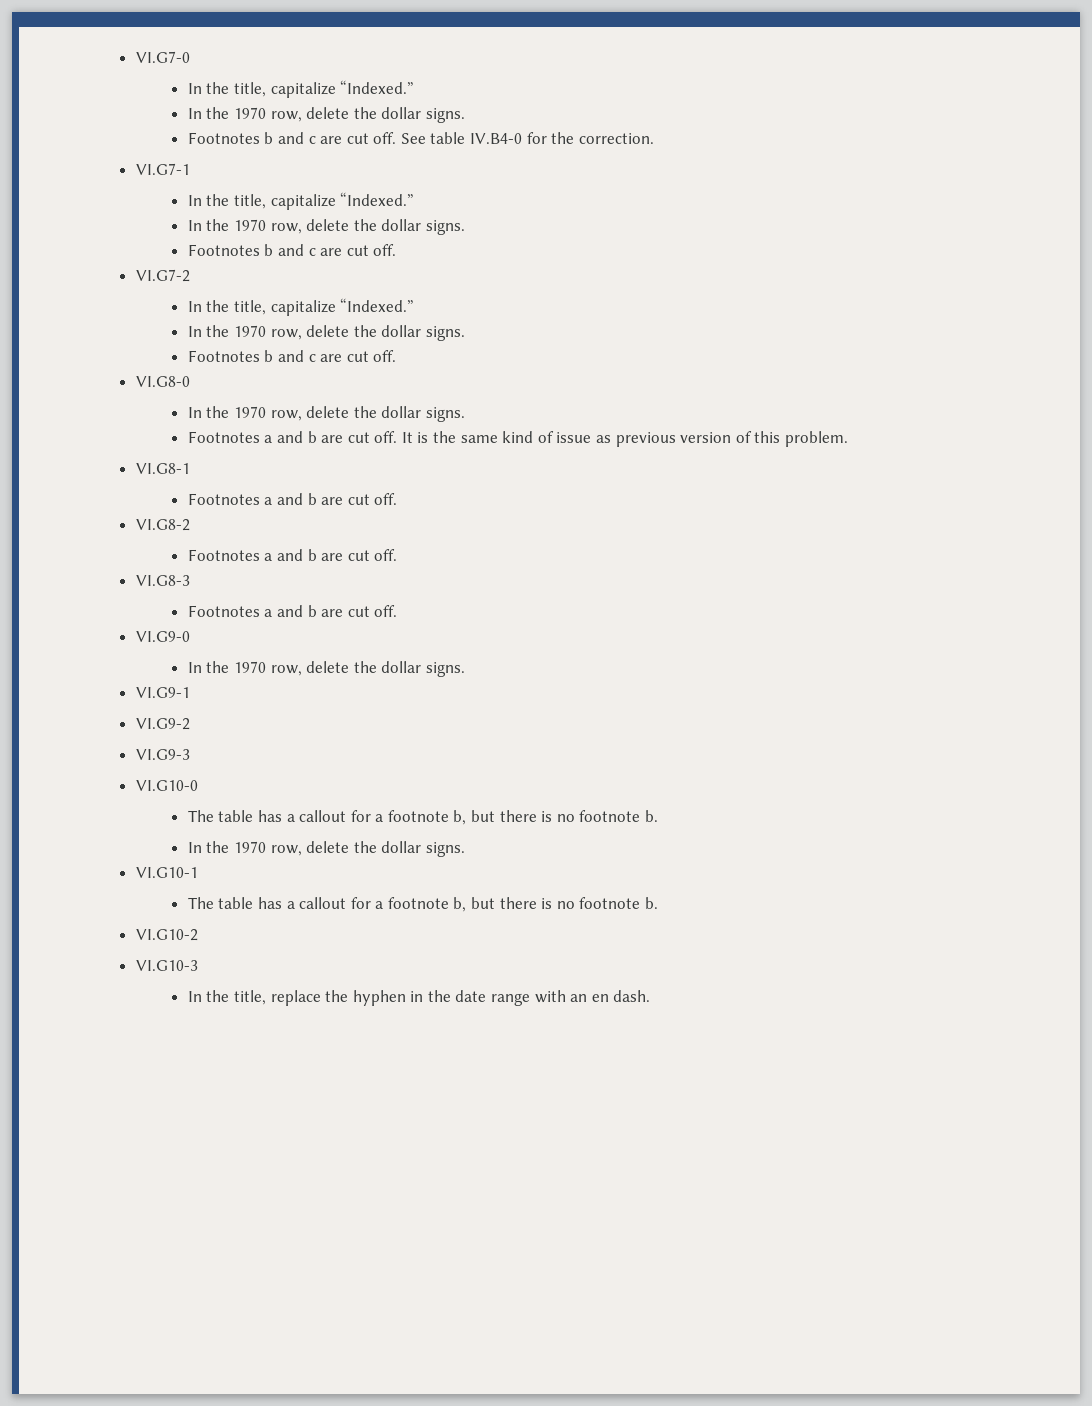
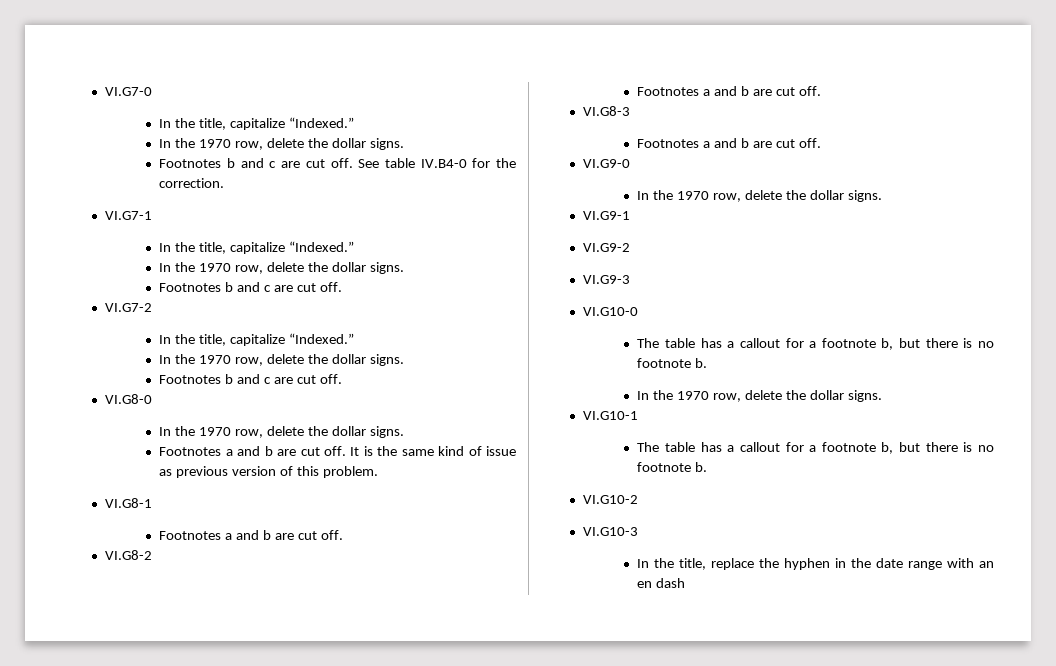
[613,990,651,1002] dash. -> [656,578,686,588] dash

